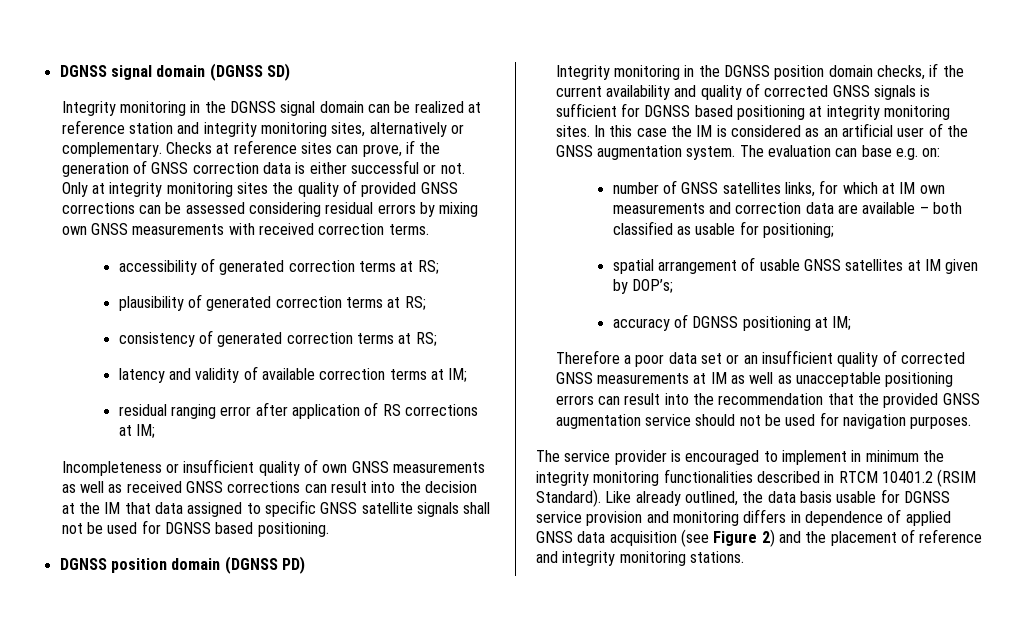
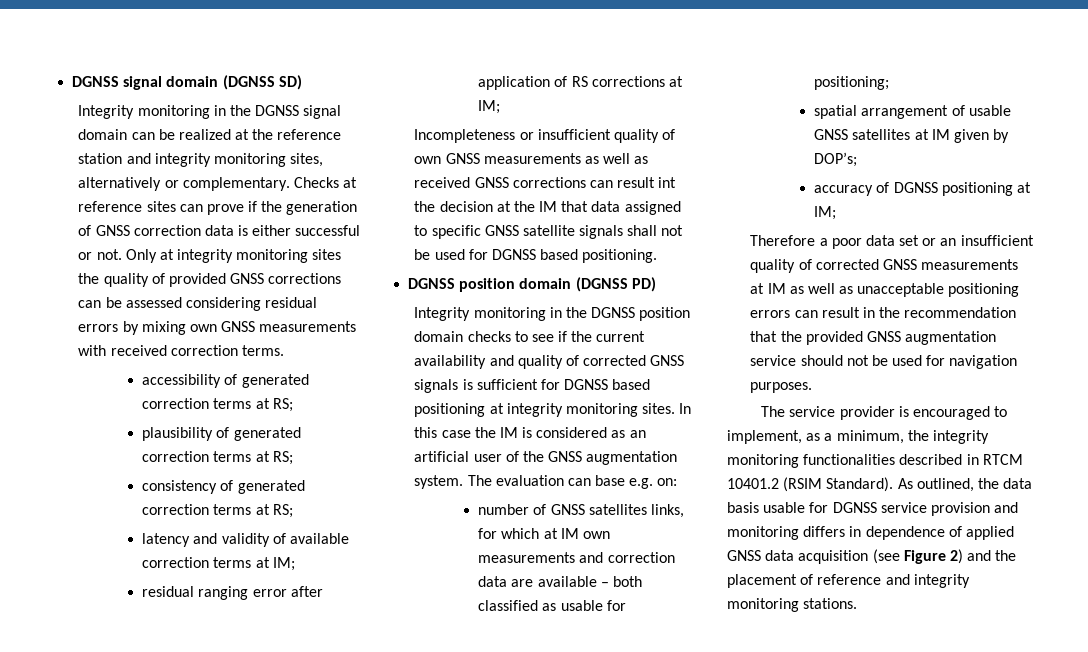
(481, 107) none -> [252,129,274,140] the
[362,144,402,157] prove, -> [206,204,244,215] prove
[371,481,396,493] into -> [658,177,677,188] int
[876,65,925,80] checks, -> [467,331,554,342] checks to see
[664,393,689,405] into -> [862,307,875,318] in
[781,450,919,465] implement in minimum -> [727,430,904,444] implement, as a minimum,
[605,491,681,506] Like already -> [897,478,913,489] As

